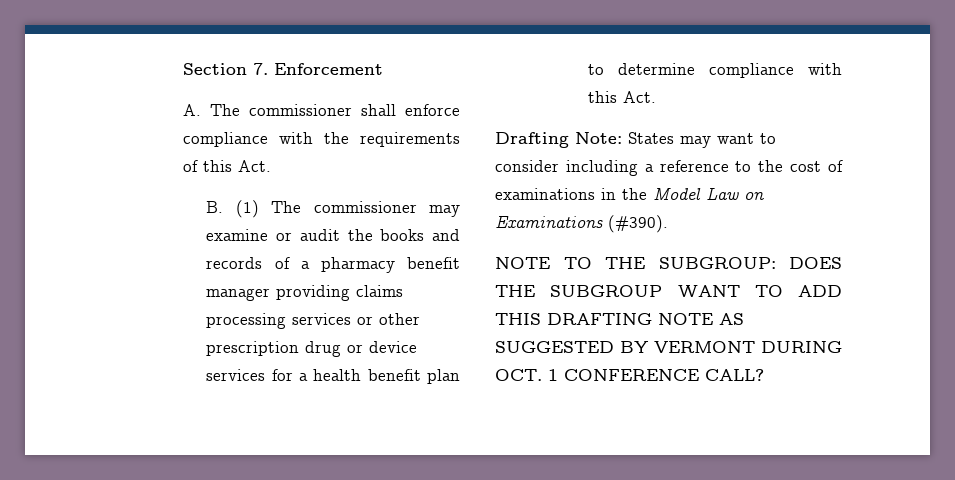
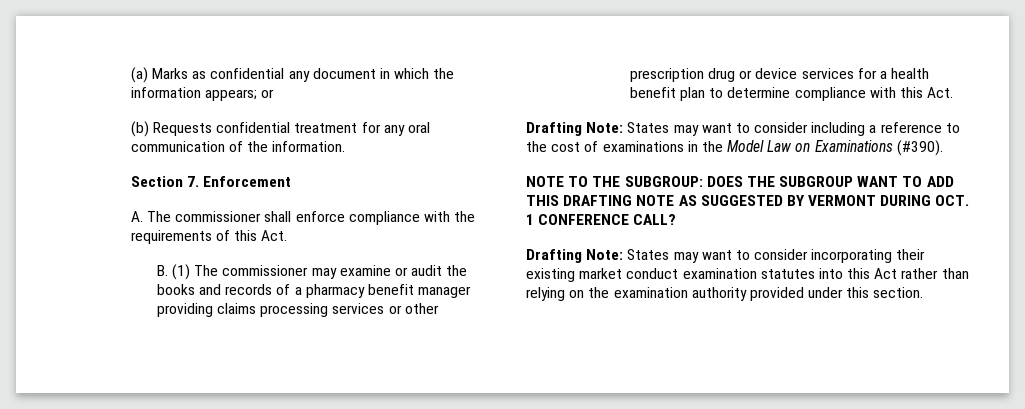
(183, 69) none -> [130,67,455,83] [130,87,275,101] [130,121,431,137] [130,141,346,152] (a) Marks as confidential any document in which the information appears; or // (b) Requests confidential treatment for any oral communication of the information. //
(764, 375) none -> [526,249,926,263] [526,268,969,282] [526,287,924,301] // Drafting Note: States may want to consider incorporating their existing market conduct examination statutes into this Act rather than relying on the examination authority provided under this section.

